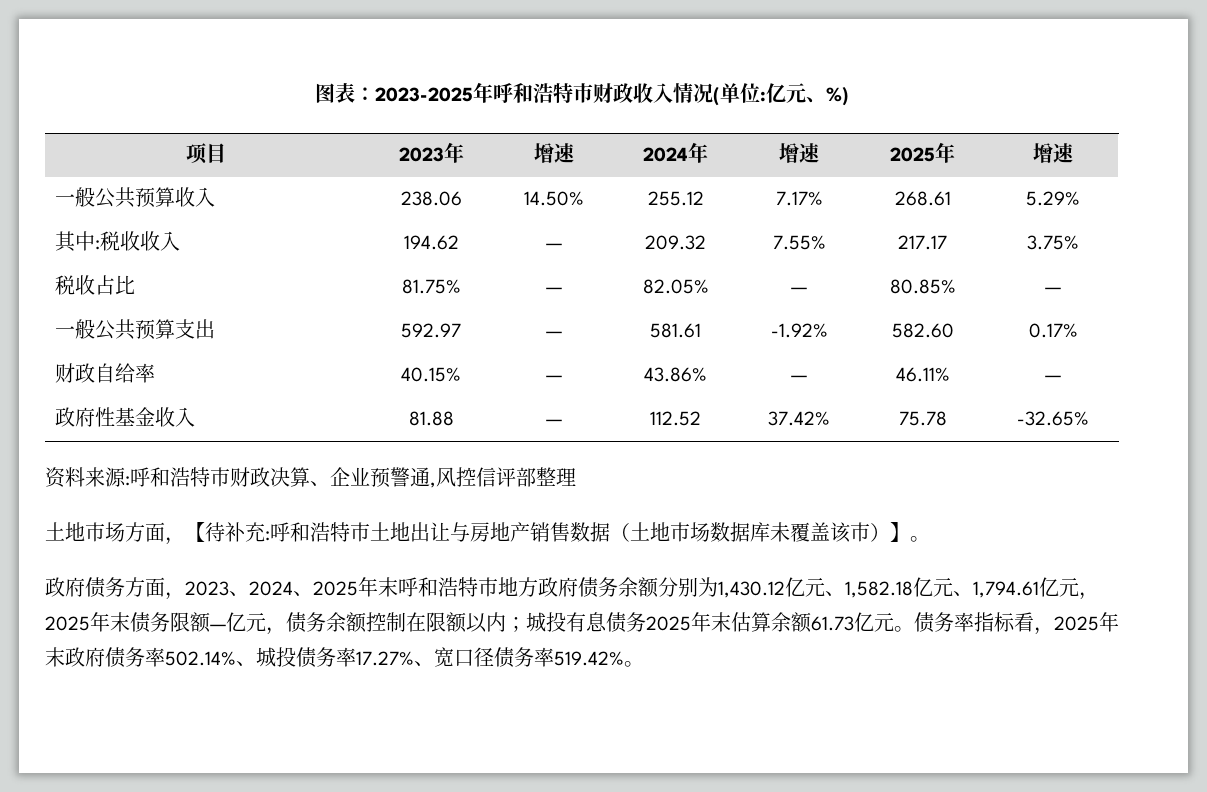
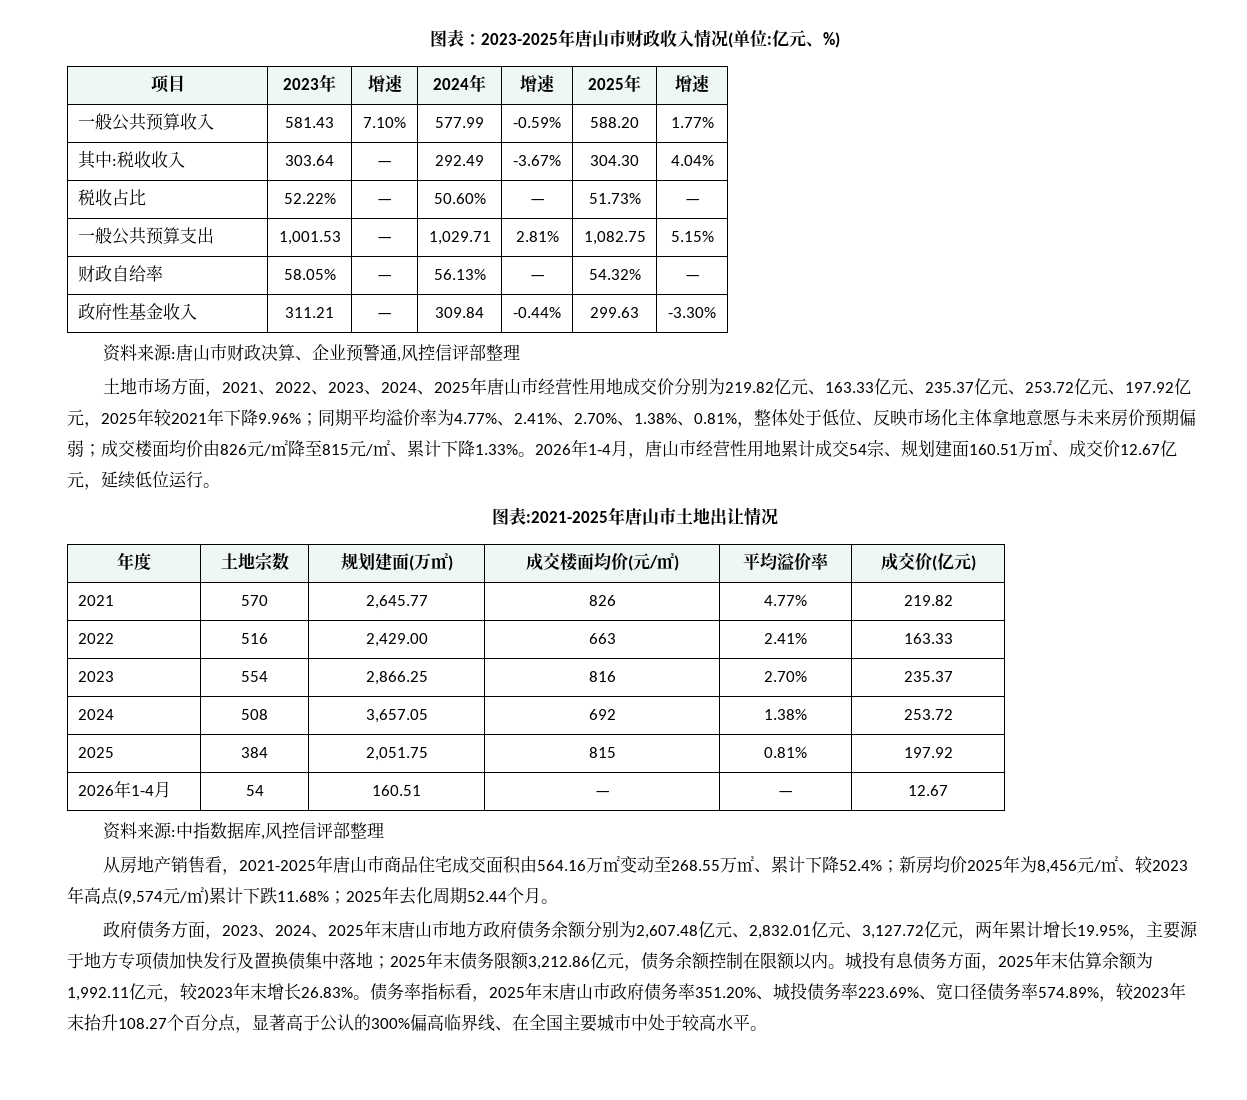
[493,83,573,103] 呼和浩特 -> [574,30,609,47] 唐山
[400,191,462,206] [523,191,584,206] [647,191,704,206] [775,191,823,206] [894,191,951,206] [1026,191,1080,206] 238.06 | 14.50% | 255.12 | 7.17% | 268.61 | 5.29% -> [285,117,334,128] [363,117,406,128] [435,117,484,128] [513,117,561,128] [590,117,639,128] [670,117,714,128] 581.43 | 7.10% | 577.99 | -0.59% | 588.20 | 1.77%
[403,235,459,250] [545,243,562,249] [645,235,706,250] [772,235,826,250] [898,235,947,250] [1027,235,1079,250] 194.62 | — | 209.32 | 7.55% | 217.17 | 3.75% -> [285,155,334,166] [377,161,392,166] [435,155,484,166] [513,155,561,166] [590,155,639,166] [670,155,714,166] 303.64 | — | 292.49 | -3.67% | 304.30 | 4.04%
[401,279,461,294] [545,287,562,293] [642,279,709,294] [791,287,807,293] [889,279,956,294] 81.75% | — | 82.05% | — | 80.85% -> [283,193,336,204] [377,199,392,204] [433,193,486,204] [529,199,545,204] [588,193,641,204] 52.22% | — | 50.60% | — | 51.73%
[401,323,461,338] [545,331,562,337] [650,323,701,338] [770,323,828,338] [891,323,954,338] [1028,323,1078,338] 592.97 | — | 581.61 | -1.92% | 582.60 | 0.17% -> [278,231,341,245] [377,237,392,242] [428,231,491,245] [515,231,559,242] [583,231,646,245] [670,231,714,242] 1,001.53 | — | 1,029.71 | 2.81% | 1,082.75 | 5.15%
[401,367,461,382] [545,375,562,381] [644,367,707,382] [791,375,807,381] [895,367,950,382] 40.15% | — | 43.86% | — | 46.11% -> [283,269,336,280] [377,275,392,280] [433,269,486,280] [529,275,545,280] [588,269,641,280] 58.05% | — | 56.13% | — | 54.32%
[408,411,454,426] [545,419,562,425] [650,411,701,426] [768,411,830,426] [898,411,947,426] [1017,411,1089,426] [45,467,210,488] 81.88 | — | 112.52 | 37.42% | 75.78 | -32.65% // 资料来源:呼和浩特 -> [285,307,334,318] [377,313,392,318] [435,307,484,318] [513,307,561,318] [590,307,639,318] [668,307,716,318] [102,344,210,362] 311.21 | — | 309.84 | -0.44% | 299.63 | -3.30% // 资料来源:唐山
[185,522,910,543] 【待补充:呼和浩特市土地出让与房地产销售数据（土地市场数据库未覆盖该市）】 -> [221,377,1191,395] [67,408,1196,428] [67,439,1177,459] [67,471,220,490] [491,507,778,525] [117,552,151,570] [220,552,289,571] [340,553,453,571] [525,552,679,571] [743,552,829,570] [880,552,976,571] [77,595,114,606] [241,595,268,606] [365,595,428,609] [588,595,616,606] [764,595,807,606] [903,595,953,606] [77,633,114,644] [241,633,268,644] [365,633,428,647] [588,633,616,644] [764,633,807,644] [903,633,953,644] [77,671,114,682] [241,671,268,682] [365,671,428,685] [588,671,616,682] [764,671,807,682] [903,671,953,682] [77,709,114,720] [241,709,268,720] [365,709,428,723] [588,709,616,720] [764,709,807,720] [903,709,953,720] [77,747,114,758] [241,747,268,758] [365,747,428,761] [588,747,616,758] [764,747,807,758] [903,747,953,758] [77,780,171,798] [245,785,264,796] [372,785,421,796] [594,791,610,796] [778,791,793,796] [908,785,948,796] [102,822,384,840] [102,855,1188,875] [67,886,541,905] 2021、2022、2023、2024、2025年唐山市经营性用地成交价分别为219.82亿元、163.33亿元、235.37亿元、253.72亿元、197.92亿元，2025年较2021年下降9.96%；同期平均溢价率为4.77%、2.41%、2.70%、1.38%、0.81%，整体处于低位、反映市场化主体拿地意愿与未来房价预期偏弱；成交楼面均价由826元/㎡降至815元/㎡、累计下降1.33%。2026年1-4月，唐山市经营性用地累计成交54宗、规划建面160.51万㎡、成交价12.67亿元，延续低位运行。 // 图表:2021-2025年唐山市土地出让情况 // 年度 | 土地宗数 | 规划建面(万㎡) | 成交楼面均价(元/㎡) | 平均溢价率 | 成交价(亿元) // 2021 | 570 | 2,645.77 | 826 | 4.77% | 219.82 // 2022 | 516 | 2,429.00 | 663 | 2.41% | 163.33 // 2023 | 554 | 2,866.25 | 816 | 2.70% | 235.37 // 2024 | 508 | 3,657.05 | 692 | 1.38% | 253.72 // 2025 | 384 | 2,051.75 | 815 | 0.81% | 197.92 // 2026年1-4月 | 54 | 160.51 | — | — | 12.67 // 资料来源:中指数据库,风控信评部整理 // 从房地产销售看，2021-2025年唐山市商品住宅成交面积由564.16万㎡变动至268.55万㎡、累计下降52.4%；新房均价2025年为8,456元/㎡、较2023年高点(9,574元/㎡)累计下跌11.68%；2025年去化周期52.44个月
[398,577,478,597] 呼和浩特 -> [397,921,432,938] 唐山
[718,577,1099,600] 1,430.12亿元、1,582.18亿元、1,794.61亿元， -> [635,920,1198,940] [67,952,390,970] 2,607.48亿元、2,832.01亿元、3,127.72亿元，两年累计增长19.95%，主要源于地方专项债加快发行及置换债集中落地；
[210,624,226,630] — -> [528,956,590,970] 3,212.86
[506,617,526,632] ； -> [828,964,845,969] 。
(646, 622) none -> [947,952,998,971] 方面，
[811,612,894,632] 61.73亿元 -> [1136,952,1153,969] [67,982,353,1002] 为1,992.11亿元，较2023年末增长26.83%
(65, 657) none -> [559,983,610,1000] 唐山市
[165,651,236,666] 502.14% -> [695,987,756,998] 351.20%
[356,651,414,666] 17.27% -> [858,987,919,998] 223.69%
[554,651,624,666] 519.42% -> [1038,982,1186,1002] [67,1014,750,1033] 574.89%，较2023年末抬升108.27个百分点，显著高于公认的300%偏高临界线、在全国主要城市中处于较高水平

